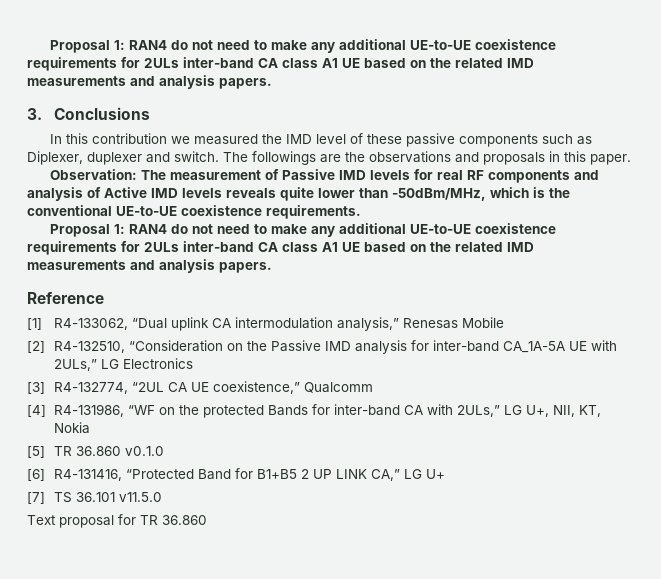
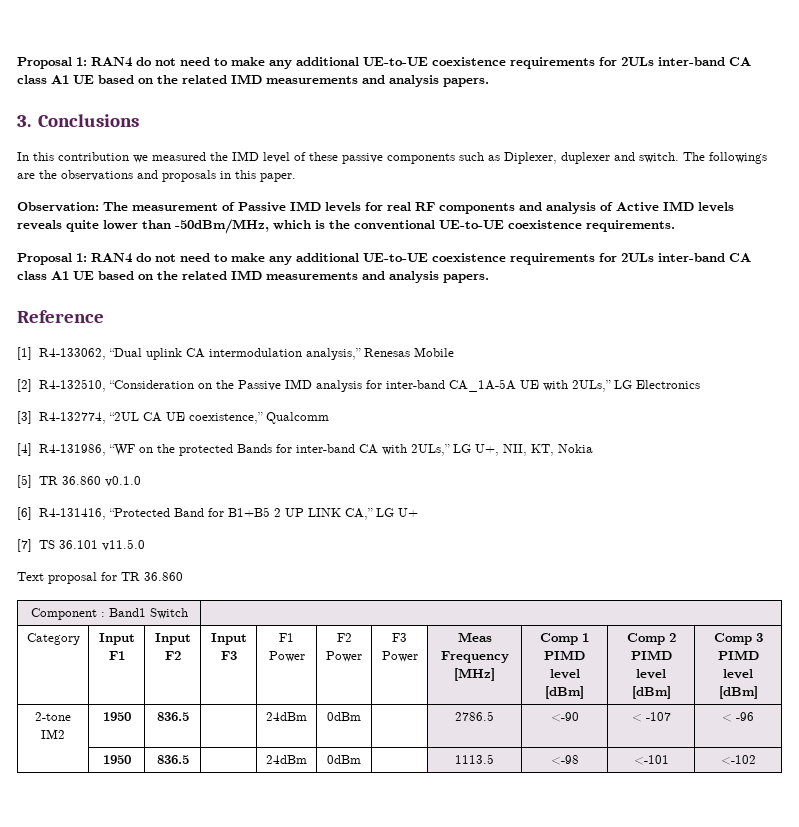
(207, 520) none -> [30,608,188,620] [26,633,80,645] [98,633,135,645] [108,651,125,660] [154,633,191,645] [164,651,181,660] [210,633,247,645] [220,651,237,660] [279,633,294,642] [268,651,305,662] [336,633,352,642] [326,651,362,662] [392,633,407,642] [381,651,418,662] [457,632,492,642] [440,651,509,663] [454,668,495,681] [540,633,589,645] [544,650,585,660] [549,669,580,679] [545,686,584,699] [626,633,676,645] [630,650,672,660] [636,669,666,679] [631,686,671,699] [713,633,763,645] [717,650,759,660] [723,669,753,679] [718,686,758,699] [35,712,71,721] [41,729,65,739] [102,712,131,721] [156,712,189,721] [266,712,307,721] [327,712,361,721] [455,711,494,721] [550,712,579,722] [631,712,671,722] [722,712,754,722] [102,755,131,764] [156,755,189,764] [266,755,307,764] [327,755,361,764] [455,754,494,764] [550,755,579,765] [633,755,669,765] [720,755,756,765] // Component : Band1 Switch | // Category | Input F1 | Input F2 | Input F3 | F1 Power | F2 Power | F3 Power | Meas Frequency [MHz] | Comp 1 PIMD level [dBm] | Comp 2 PIMD level [dBm] | Comp 3 PIMD level [dBm] // 2-tone IM2 | 1950 | 836.5 | | 24dBm | 0dBm | | 2786.5 | <-90 | < -107 | < -96 // | 1950 | 836.5 | | 24dBm | 0dBm | | 1113.5 | <-98 | <-101 | <-102

